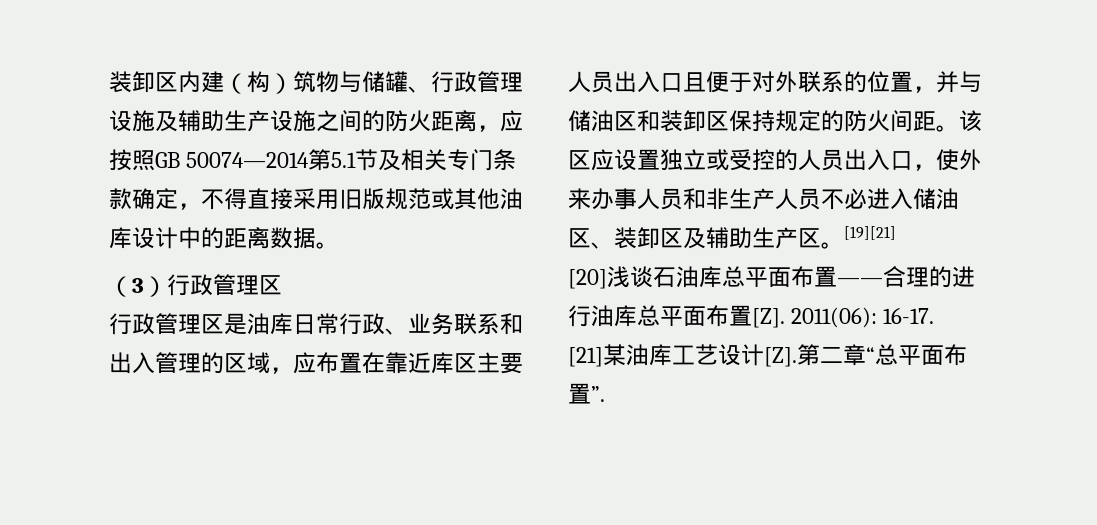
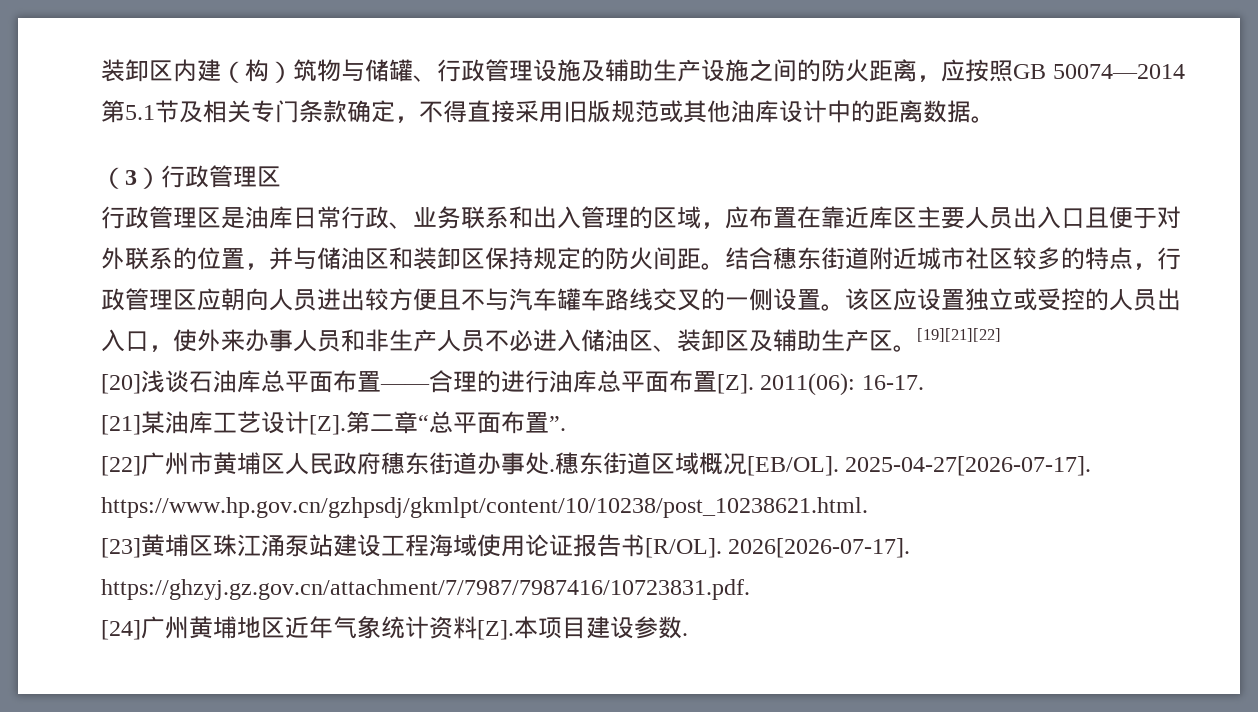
(959, 128) none -> [725,247,1181,270] [101,288,845,311] 结合穗东街道附近城市社区较多的特点，行政管理区应朝向人员进出较方便且不与汽车罐车路线交叉的一侧设置。
[844,226,896,240] [19][21] -> [917,328,1001,342] [19][21][22]
(605, 394) none -> [101,452,1092,476] [101,497,868,518] [101,534,911,558] [101,579,750,600] [101,616,688,640] // [22]广州市黄埔区人民政府穗东街道办事处.穗东街道区域概况[EB/OL]. 2025-04-27[2026-07-17]. https://www.hp.gov.cn/gzhpsdj/gkmlpt/content/10/10238/post_10238621.html. // [23]黄埔区珠江涌泵站建设工程海域使用论证报告书[R/OL]. 2026[2026-07-17]. https://ghzyj.gz.gov.cn/attachment/7/7987/7987416/10723831.pdf. // [24]广州黄埔地区近年气象统计资料[Z].本项目建设参数.

